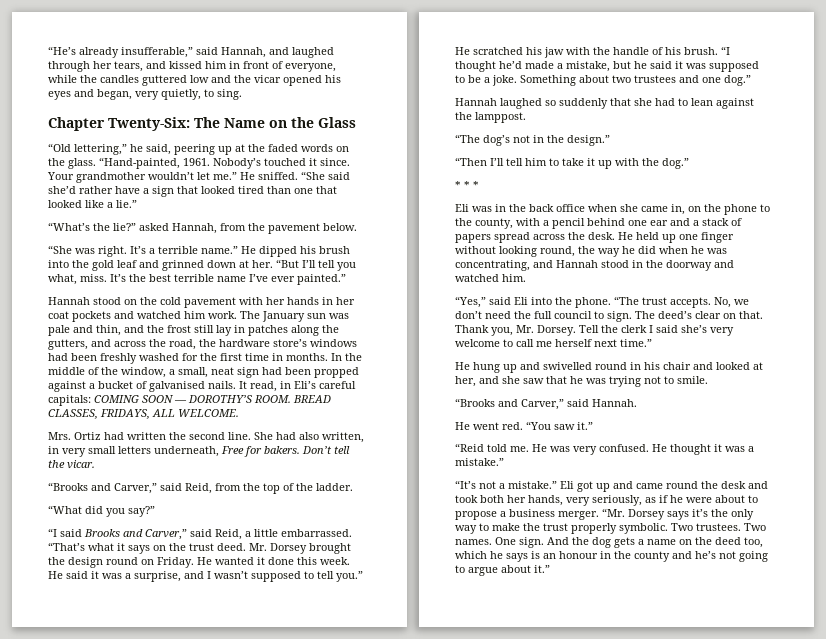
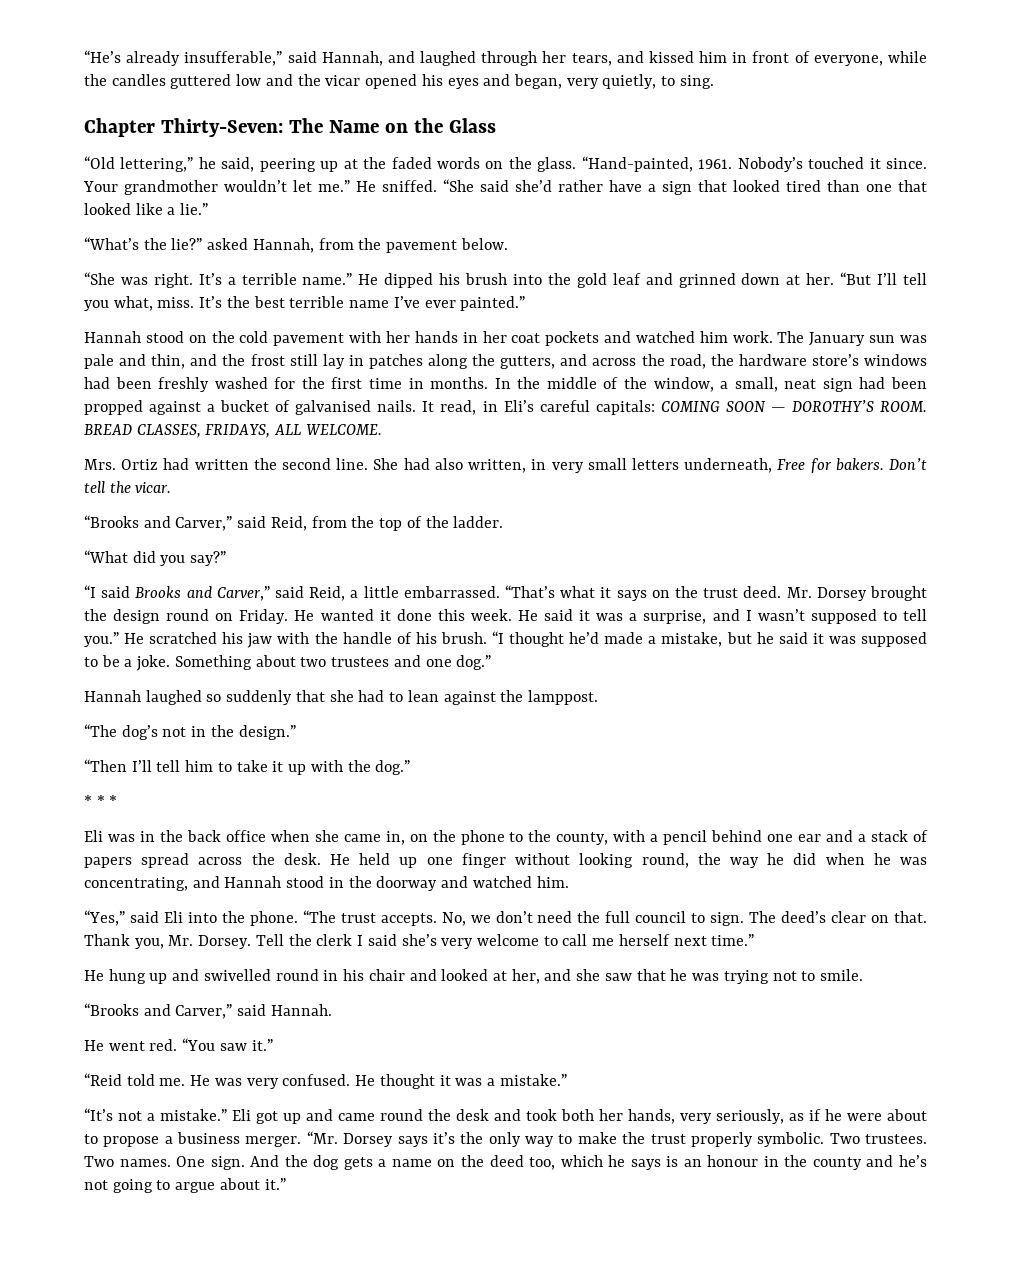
[108,117,190,131] Twenty-Six: -> [160,118,283,137] Thirty-Seven:

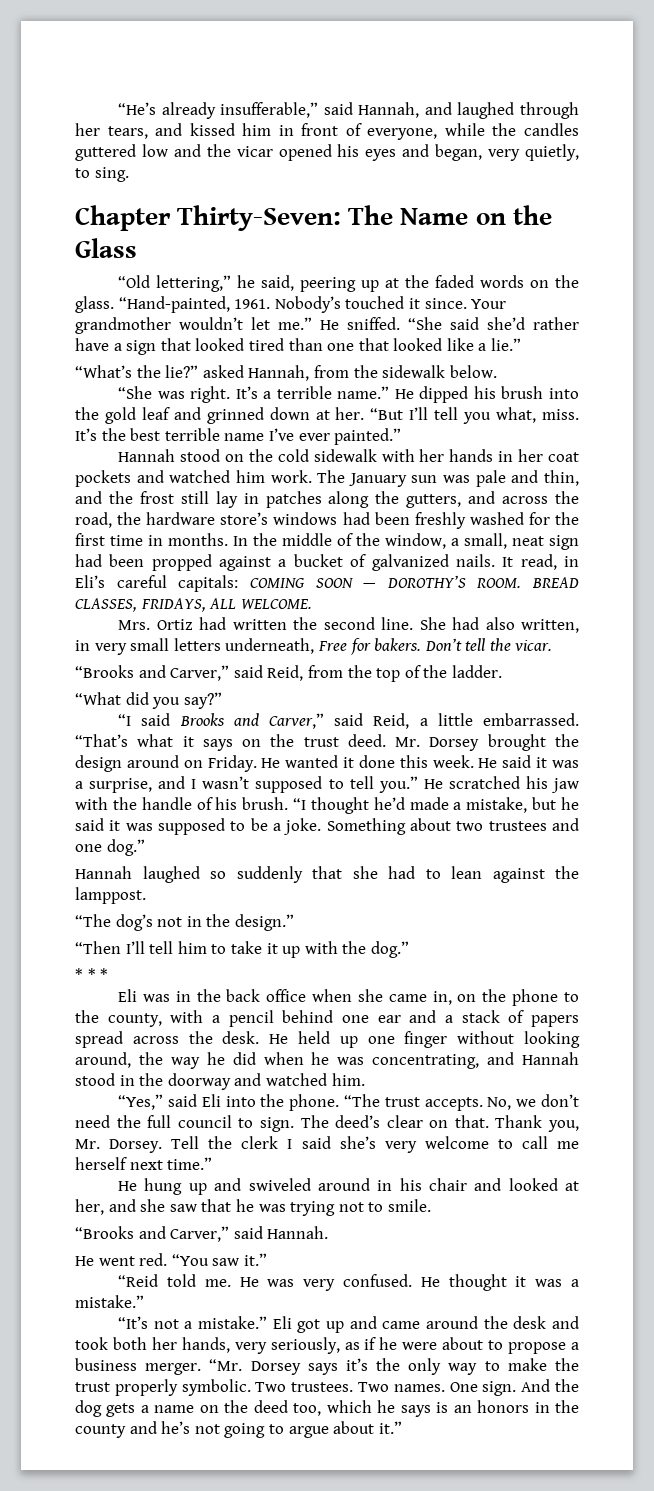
[386,240,458,253] pavement -> [382,365,446,378] sidewalk
[273,333,345,346] pavement -> [313,449,377,462] sidewalk
[295,400,372,415] galvanised -> [371,554,449,571] galvanized
[166,609,210,621] round -> [126,755,179,768] around
[641,853,689,868] round, -> [75,1052,131,1068] around,
[203,969,319,981] swivelled round -> [248,1178,370,1191] swiveled around
[380,1109,423,1121] round -> [426,1316,479,1329] around
[707,1155,759,1167] honour -> [477,1400,530,1413] honors

